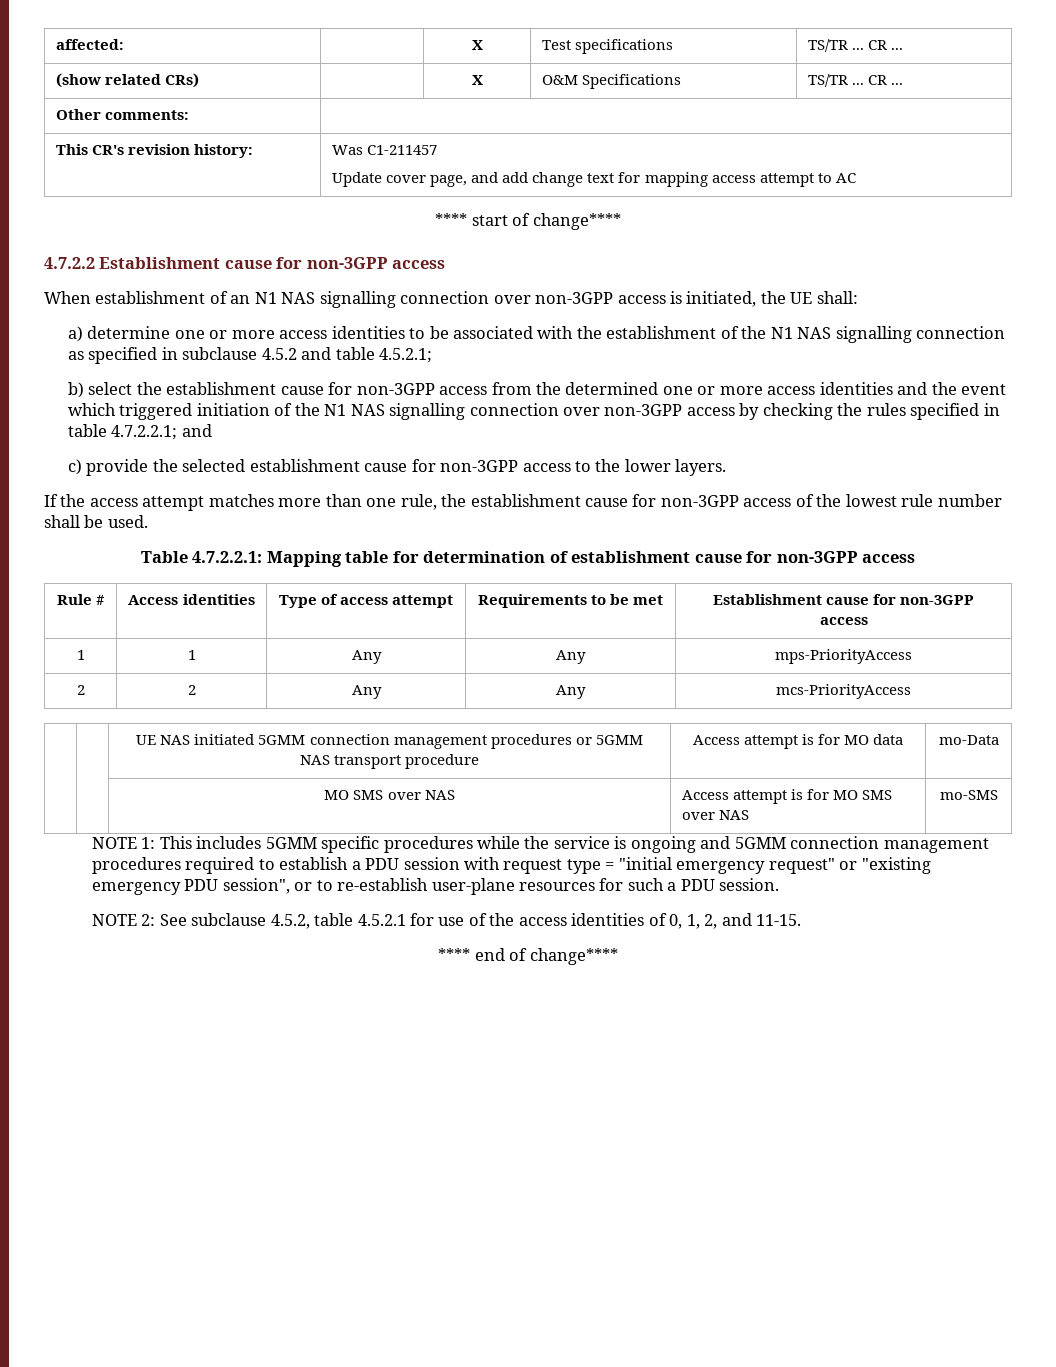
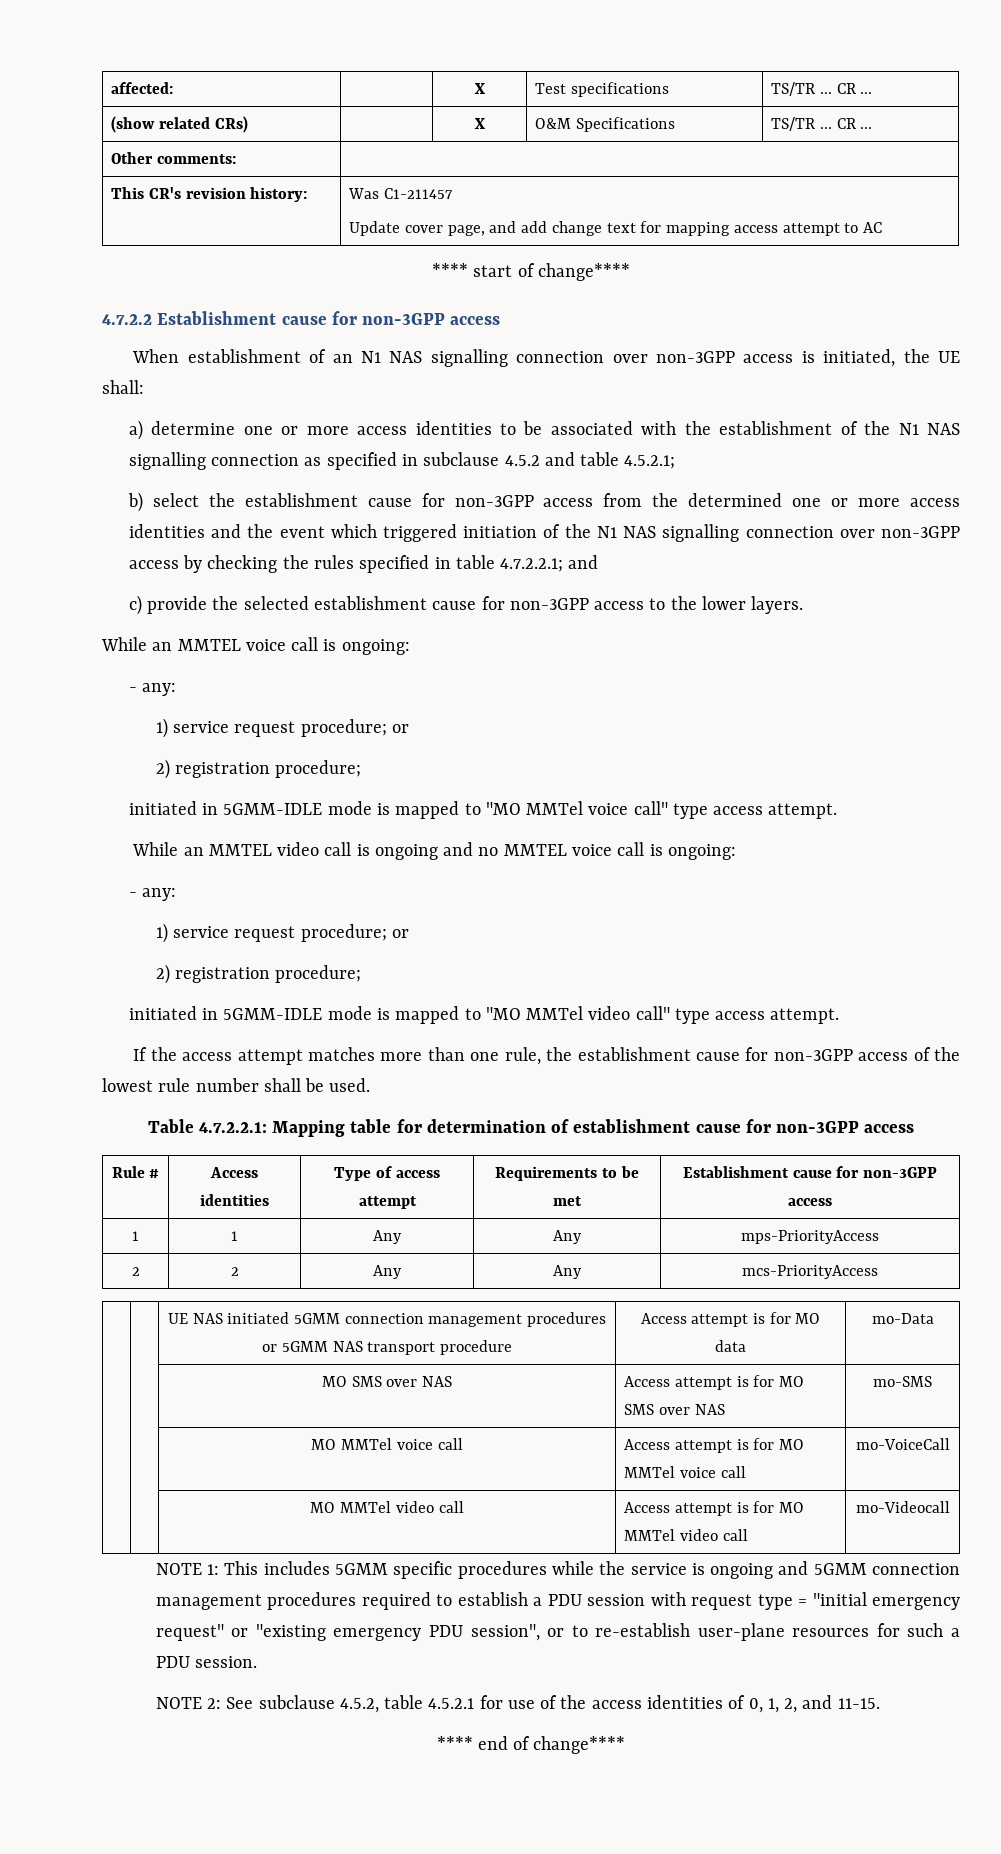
(727, 467) none -> [101,637,410,655] [128,683,177,696] [155,718,409,738] [155,759,362,779] [128,801,838,819] [132,842,736,860] [128,888,177,901] [155,923,409,943] [155,964,362,984] [128,1006,840,1024] // While an MMTEL voice call is ongoing: // - any: // 1) service request procedure; or // 2) registration procedure; // initiated in 5GMM-IDLE mode is mapped to "MO MMTel voice call" type access attempt. // While an MMTEL video call is ongoing and no MMTEL voice call is ongoing: // - any: // 1) service request procedure; or // 2) registration procedure; // initiated in 5GMM-IDLE mode is mapped to "MO MMTel video call" type access attempt.
(998, 795) none -> [311,1438,463,1450] [624,1438,805,1453] [624,1466,746,1478] [855,1438,950,1450] [310,1501,464,1513] [624,1501,805,1516] [624,1529,748,1541] [855,1501,950,1513] // | | MO MMTel voice call | Access attempt is for MO MMTel voice call | mo-VoiceCall // | | MO MMTel video call | Access attempt is for MO MMTel video call | mo-Videocall

